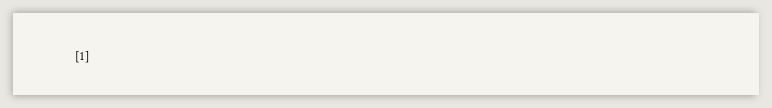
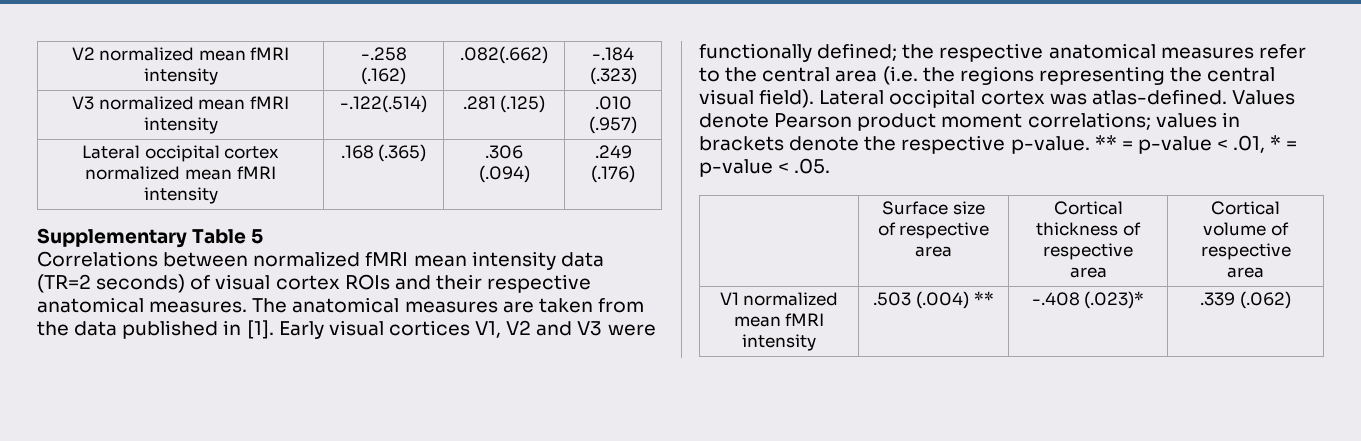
[75,51,89,63] [1] -> [71,47,290,61] [143,68,218,85] [360,47,407,61] [360,67,406,85] [459,46,548,64] [592,47,634,61] [589,67,637,85] [72,96,289,110] [143,117,218,134] [339,95,427,113] [462,95,546,113] [594,96,632,110] [589,116,637,134] [81,145,280,162] [85,166,276,180] [143,187,218,204] [340,144,427,162] [484,145,523,159] [478,165,530,183] [594,145,632,159] [591,165,635,183] [37,228,264,248] [37,251,604,270] [37,274,592,293] [37,297,644,313] [37,320,656,339] [699,43,1306,62] [699,66,1276,85] [699,89,1295,108] [699,112,1240,131] [699,135,1298,154] [699,158,831,177] [882,201,985,215] [877,222,990,239] [915,246,952,257] [1053,201,1123,215] [1036,222,1141,236] [1043,243,1133,260] [1069,267,1107,278] [1211,201,1280,215] [1203,222,1289,236] [1200,243,1291,260] [1227,267,1264,278] [719,292,839,306] [733,313,825,327] [742,334,816,351] [873,291,994,309] [1031,291,1145,309] [1200,291,1291,309] V2 normalized mean fMRI intensity | -.258 (.162) | .082(.662) | -.184 (.323) // V3 normalized mean fMRI intensity | -.122(.514) | .281 (.125) | .010 (.957) // Lateral occipital cortex normalized mean fMRI intensity | .168 (.365) | .306 (.094) | .249 (.176) // Supplementary Table 5 // Correlations between normalized fMRI mean intensity data (TR=2 seconds) of visual cortex ROIs and their respective anatomical measures. The anatomical measures are taken from the data published in [1]. Early visual cortices V1, V2 and V3 were functionally defined; the respective anatomical measures refer to the central area (i.e. the regions representing the central visual field). Lateral occipital cortex was atlas-defined. Values denote Pearson product moment correlations; values in brackets denote the respective p-value. ** = p-value < .01, * = p-value < .05. // | Surface size of respective area | Cortical thickness of respective area | Cortical volume of respective area // V1 normalized mean fMRI intensity | .503 (.004) ** | -.408 (.023)* | .339 (.062)

